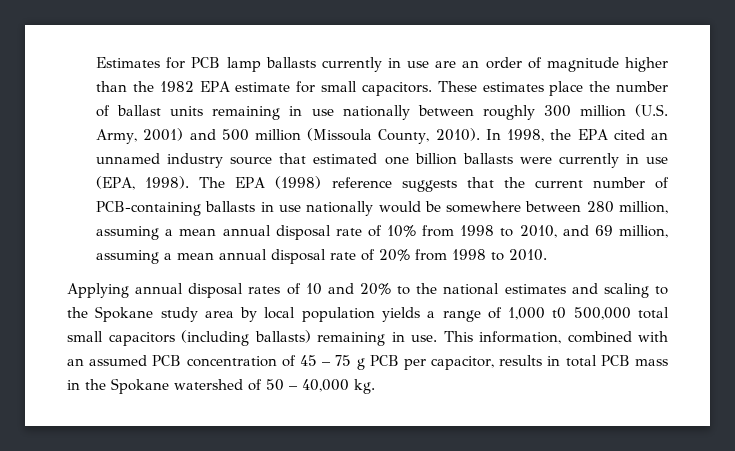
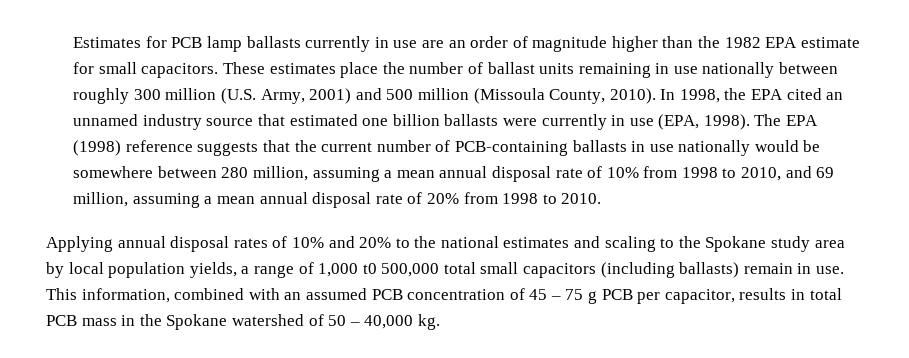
[305,283,322,295] 10 -> [291,237,324,248] 10%
[381,307,420,322] yields -> [189,262,237,278] yields,
[317,332,385,346] remaining -> [743,263,793,274] remain

